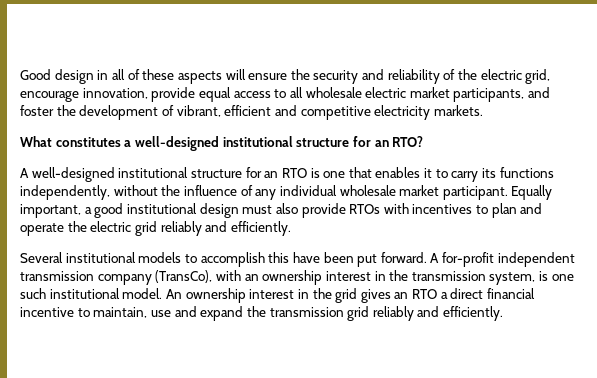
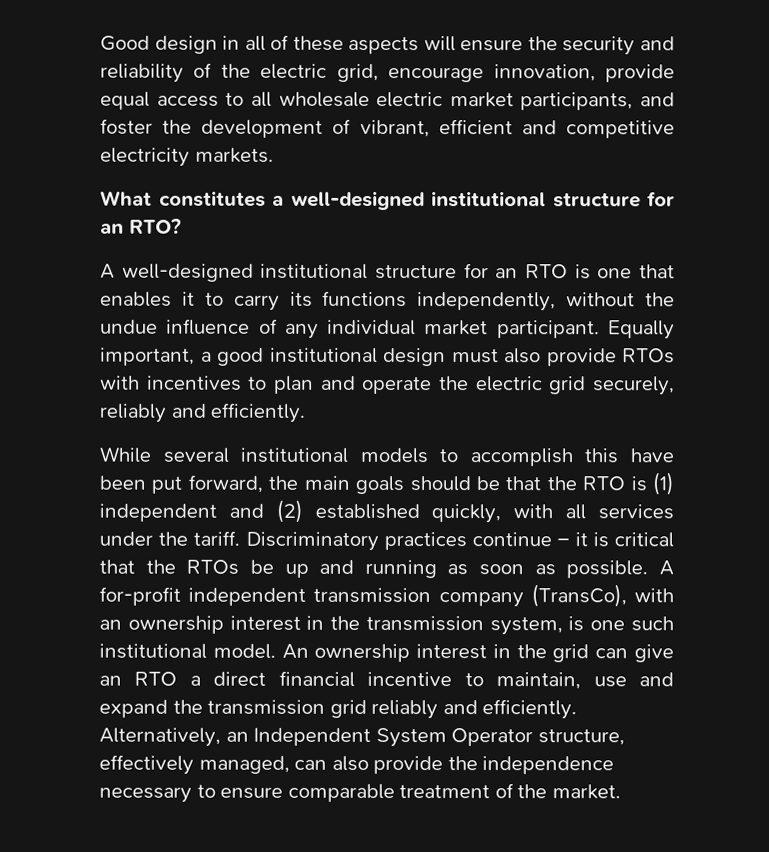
(181, 190) none -> [100,319,158,334] undue
[339,185,396,196] wholesale -> (417, 327) none
(157, 228) none -> [593,376,676,396] securely,
[20,252,63,263] Several -> [99,446,229,463] While several
[380,252,427,263] forward. -> [187,472,674,496] [99,499,674,524] [99,530,674,551] [99,559,649,579] forward, the main goals should be that the RTO is (1) independent and (2) established quickly, with all services under the tariff. Discriminatory practices continue – it is critical that the RTOs be up and running as soon as possible.
[360,289,391,303] gives -> [595,644,674,663] can give
(504, 313) none -> [99,727,625,748] [99,754,615,775] [99,783,621,803] Alternatively, an Independent System Operator structure, effectively managed, can also provide the independence necessary to ensure comparable treatment of the market.

